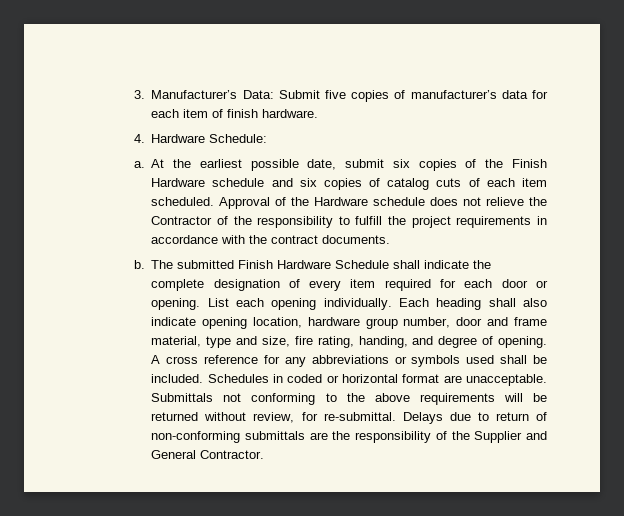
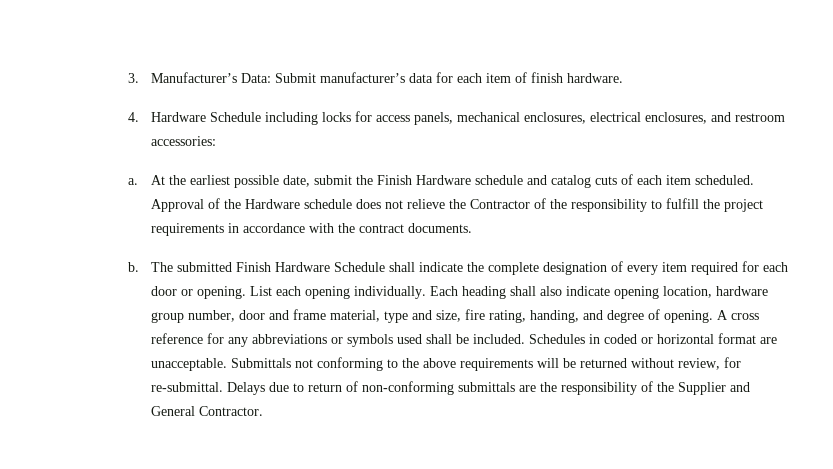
[324,90,406,102] five copies of -> (316, 78) none
[209,134,268,143] Schedule: -> [209,111,785,125] [150,136,216,146] Schedule including locks for access panels, mechanical enclosures, electrical enclosures, and restroom accessories:
[392,159,477,171] six copies of -> (352, 180) none
[299,178,381,190] six copies of -> (547, 180) none

